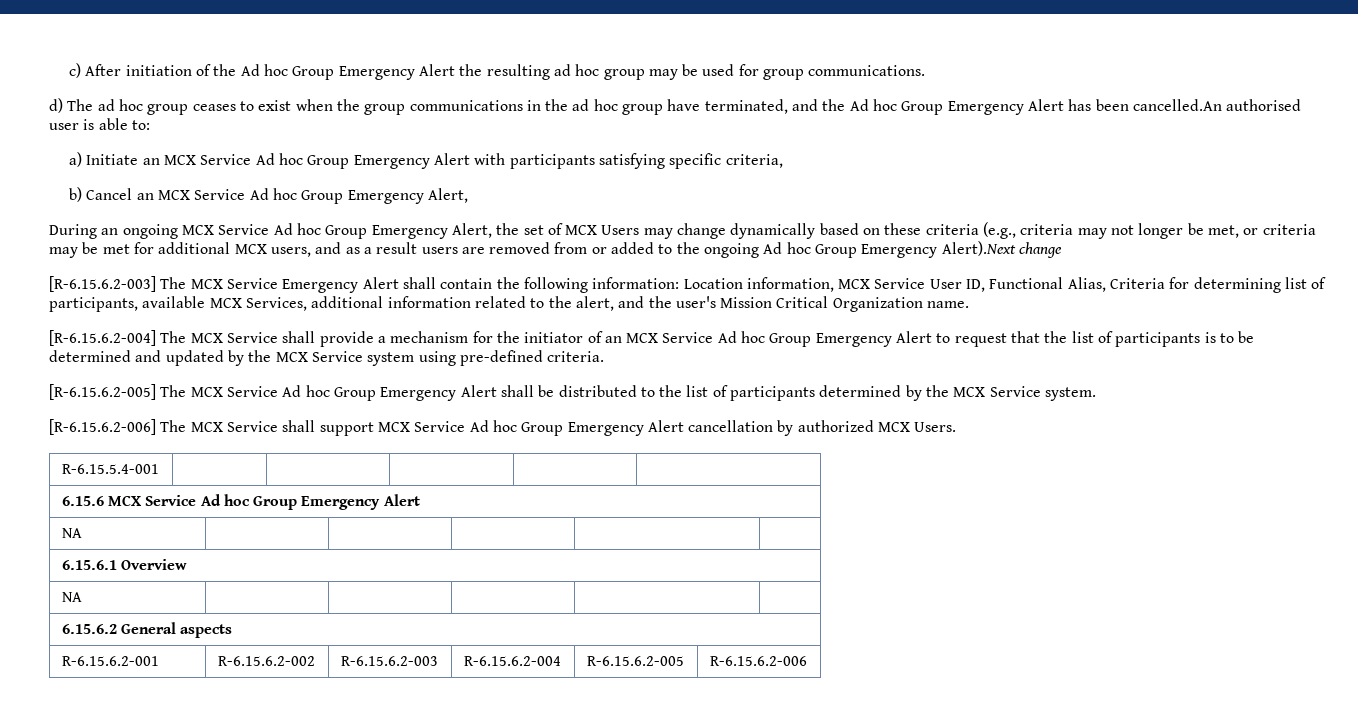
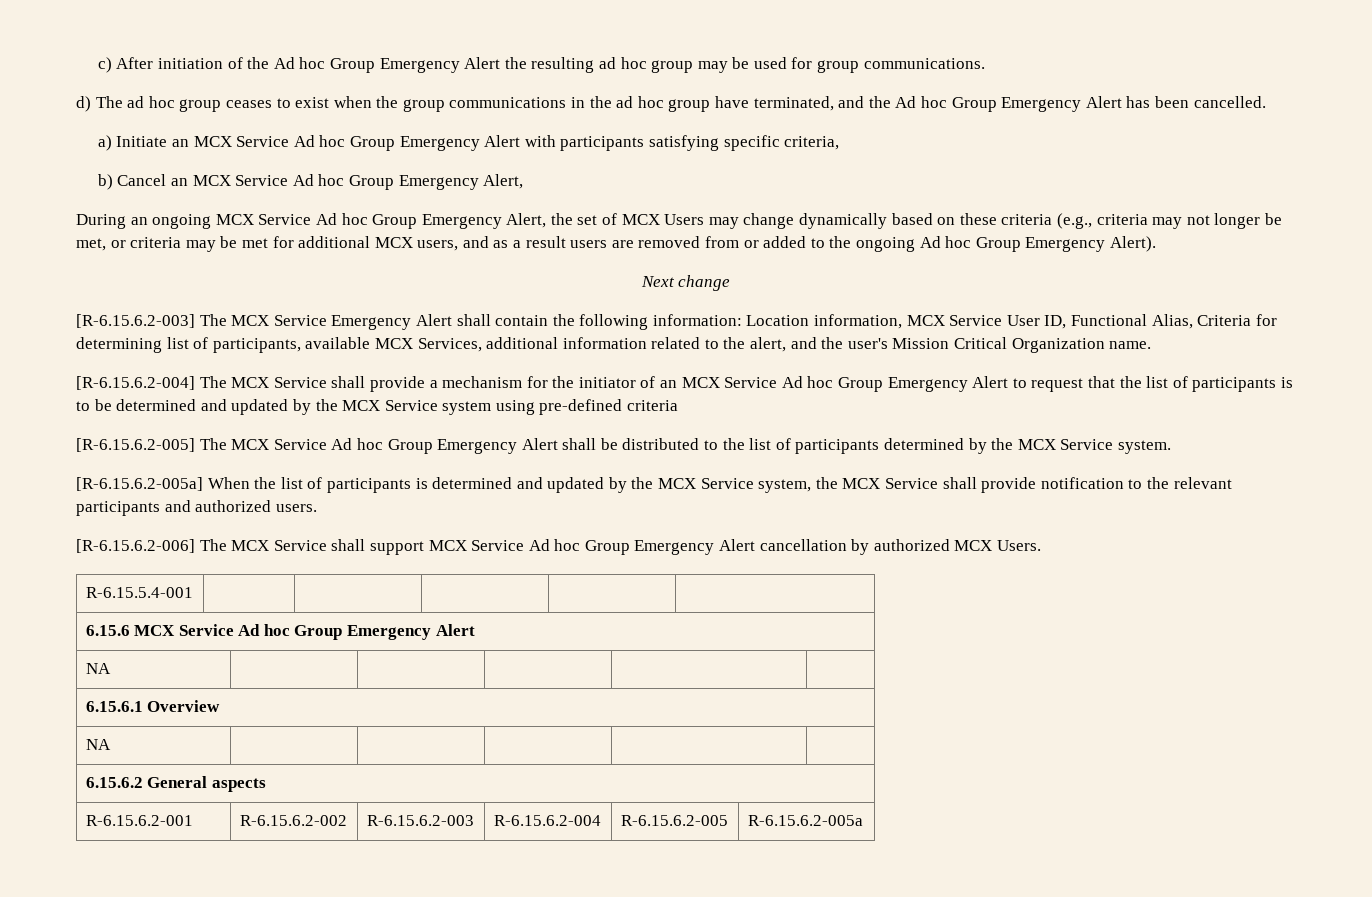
[1132,99,1302,111] [49,118,150,130] cancelled.An authorised user is able to: -> [1193,96,1266,108] cancelled.
[941,241,1016,256] Alert).Next -> [1109,236,1156,252] [640,276,675,287] Alert). // Next
[547,351,605,362] criteria. -> [627,400,679,411] criteria
(1097, 394) none -> [76,477,1232,493] [76,500,317,516] // [R-6.15.6.2-005a] When the list of participants is determined and updated by the MCX Service system, the MCX Service shall provide notification to the relevant participants and authorized users.
[709,656,807,666] R-6.15.6.2-006 -> [747,815,863,826] R-6.15.6.2-005a

